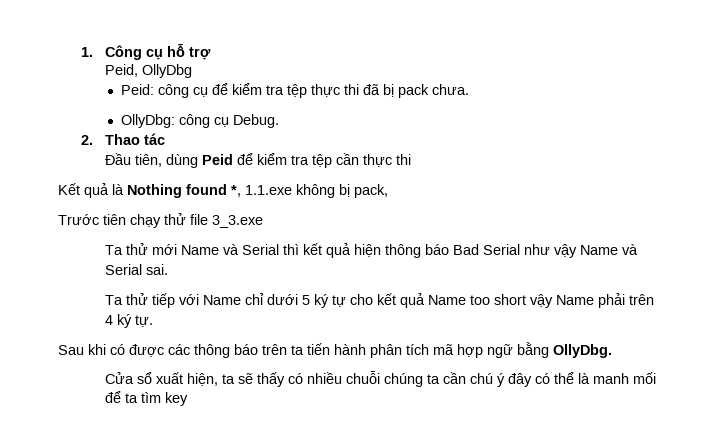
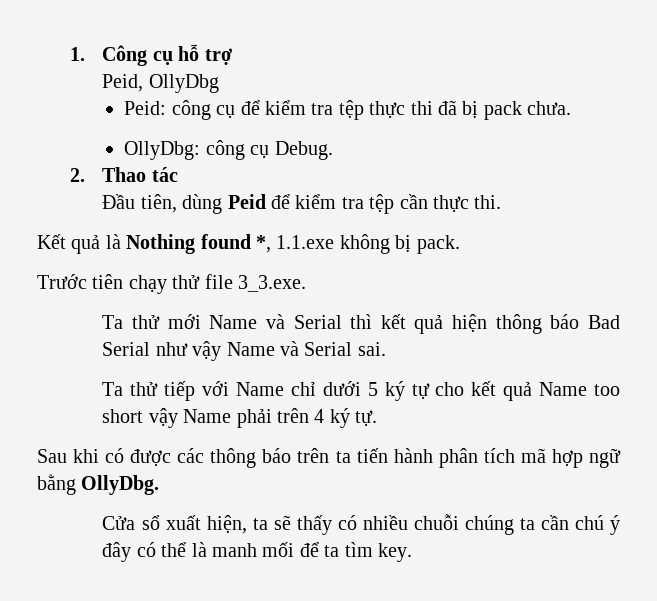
[395,154,411,165] thi -> [474,195,502,209] thi.
[354,184,388,198] pack, -> [416,235,460,254] pack.
[212,215,263,228] 3_3.exe -> [238,275,306,292] 3_3.exe.
[164,392,188,406] key -> [378,543,413,562] key.

